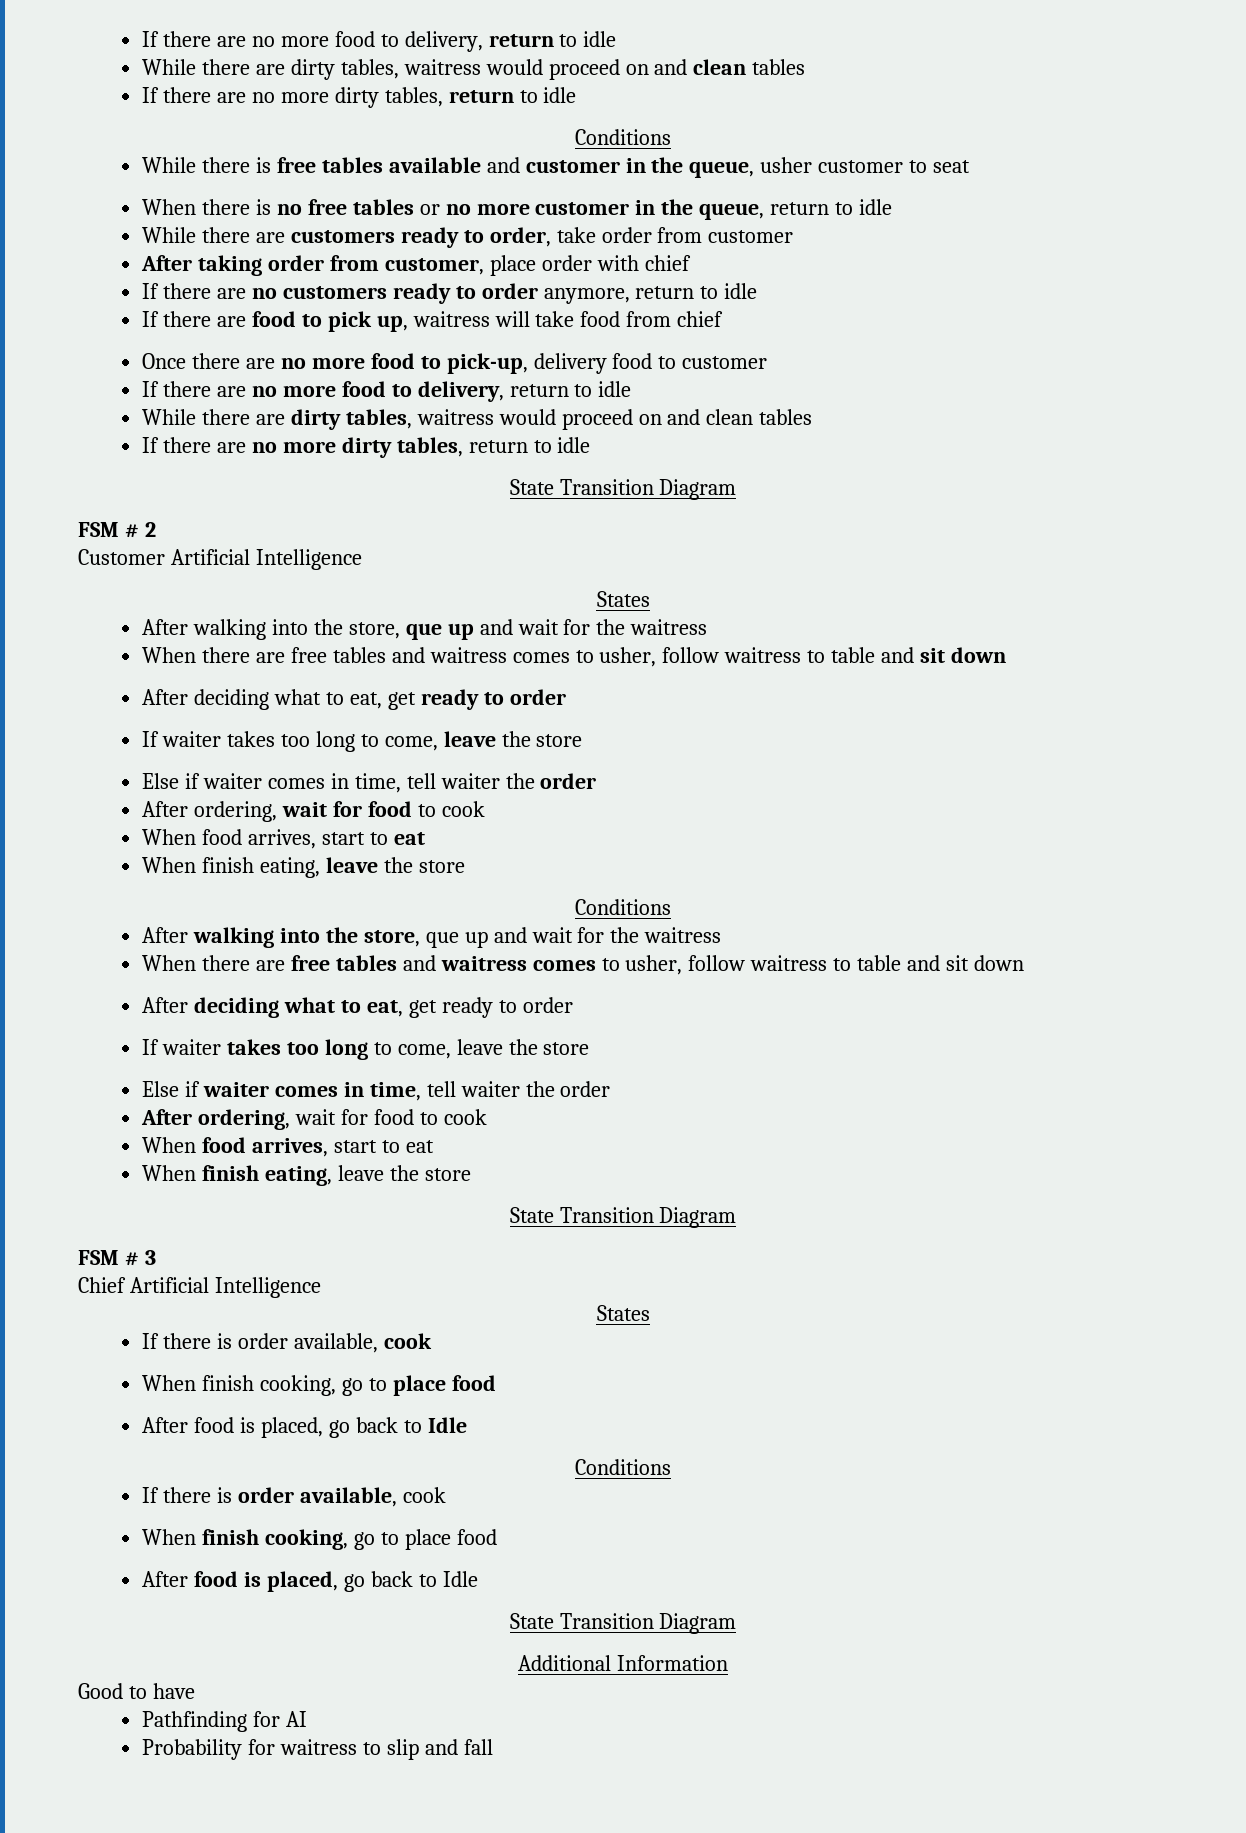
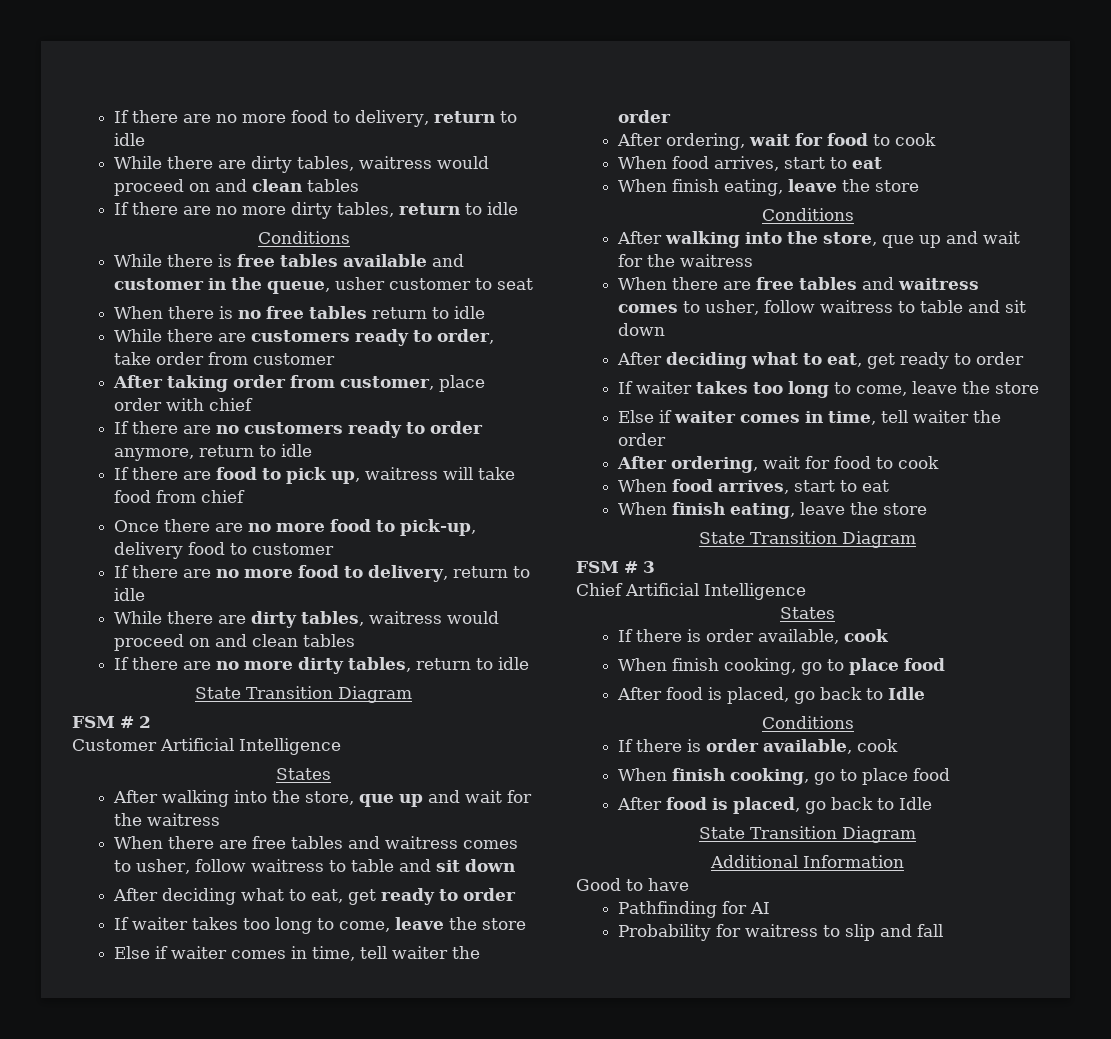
[419,199,765,220] or no more customer in the queue, -> (367, 312) none

